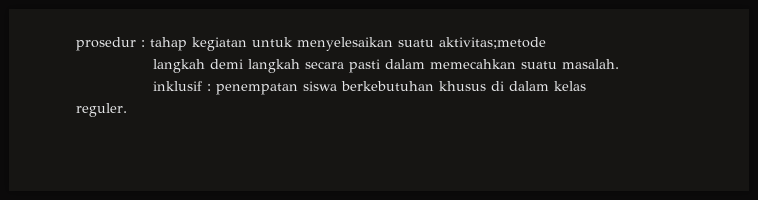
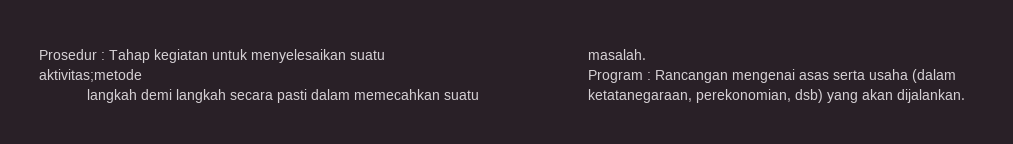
[75,37,187,51] prosedur : tahap -> [39,49,151,63] Prosedur : Tahap
[153,81,587,95] [75,103,127,117] inklusif : penempatan siswa berkebutuhan khusus di dalam kelas // reguler. -> [588,69,957,83] [588,89,966,103] Program : Rancangan mengenai asas serta usaha (dalam ketatanegaraan, perekonomian, dsb) yang akan dijalankan.

